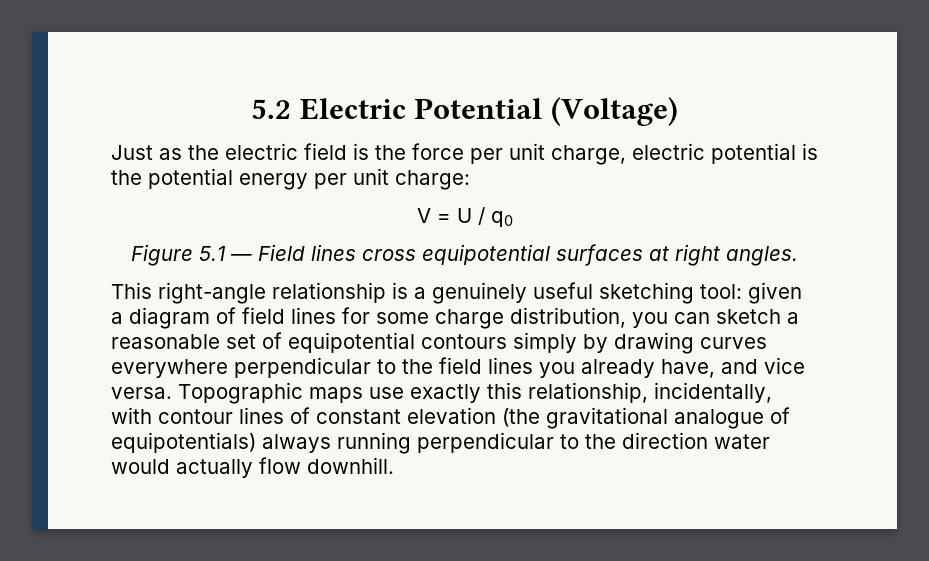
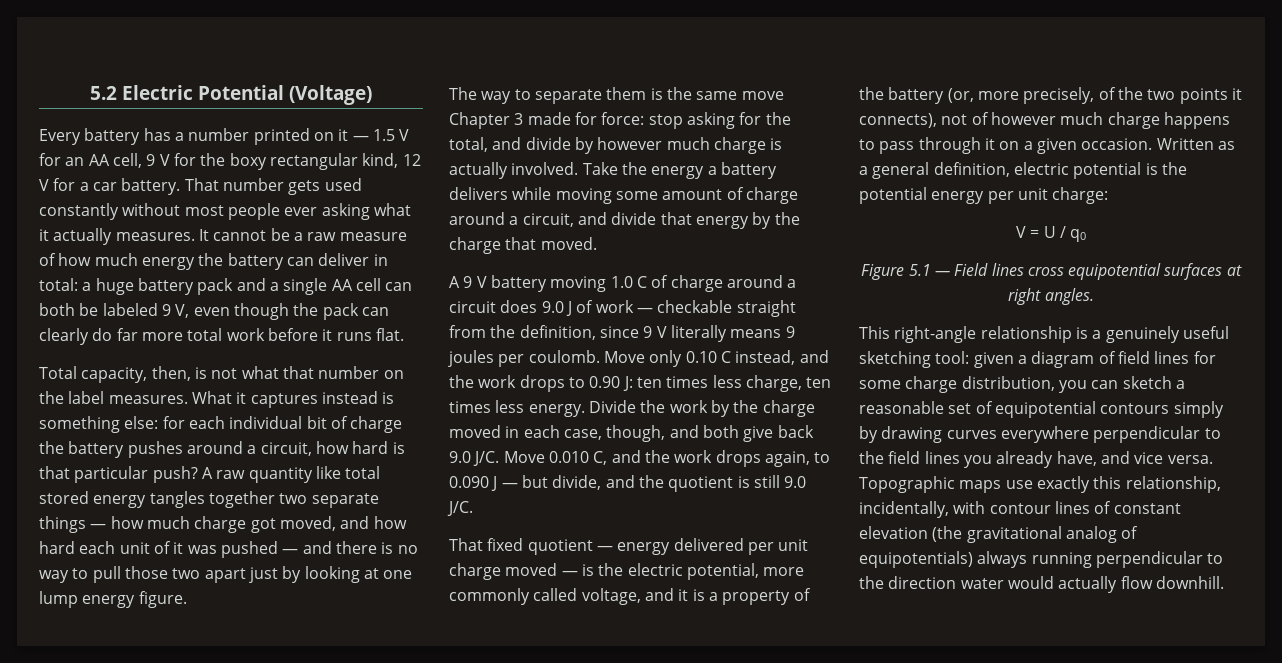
[111,143,626,165] Just as the electric field is the force per unit charge, -> [39,128,410,145] [39,153,421,170] [39,178,362,195] [39,203,411,220] [39,228,407,245] [39,253,388,270] [39,278,413,295] [39,303,389,320] [39,328,404,345] [39,366,404,383] [39,391,395,408] [39,416,403,433] [39,441,405,458] [39,466,381,483] [39,491,379,508] [39,516,407,533] [39,541,418,558] [39,566,413,583] [39,591,187,608] [449,87,784,104] [449,112,791,129] [449,137,783,154] [449,162,777,179] [449,187,798,204] [449,212,800,229] [449,237,597,254] [449,275,797,292] [449,300,796,317] [449,325,795,342] [448,350,829,367] [449,375,832,392] [449,400,815,417] [449,425,814,442] [449,450,831,467] [449,475,807,492] [447,501,473,516] [449,538,809,555] [449,563,805,580] [449,588,811,605] [859,87,1242,104] [859,112,1230,129] [859,137,1235,154] [859,162,1010,179] Every battery has a number printed on it — 1.5 V for an AA cell, 9 V for the boxy rectangular kind, 12 V for a car battery. That number gets used constantly without most people ever asking what it actually measures. It cannot be a raw measure of how much energy the battery can deliver in total: a huge battery pack and a single AA cell can both be labeled 9 V, even though the pack can clearly do far more total work before it runs flat. // Total capacity, then, is not what that number on the label measures. What it captures instead is something else: for each individual bit of charge the battery pushes around a circuit, how hard is that particular push? A raw quantity like total stored energy tangles together two separate things — how much charge got moved, and how hard each unit of it was pushed — and there is no way to pull those two apart just by looking at one lump energy figure. // The way to separate them is the same move Chapter 3 made for force: stop asking for the total, and divide by however much charge is actually involved. Take the energy a battery delivers while moving some amount of charge around a circuit, and divide that energy by the charge that moved. // A 9 V battery moving 1.0 C of charge around a circuit does 9.0 J of work — checkable straight from the definition, since 9 V literally means 9 joules per coulomb. Move only 0.10 C instead, and the work drops to 0.90 J: ten times less charge, ten times less energy. Divide the work by the charge moved in each case, though, and both give back 9.0 J/C. Move 0.010 C, and the work drops again, to 0.090 J — but divide, and the quotient is still 9.0 J/C. // That fixed quotient — energy delivered per unit charge moved — is the electric potential, more commonly called voltage, and it is a property of the battery (or, more precisely, of the two points it connects), not of however much charge happens to pass through it on a given occasion. Written as a general definition,
[674,409,764,429] analogue -> [1065,526,1117,543] analog

